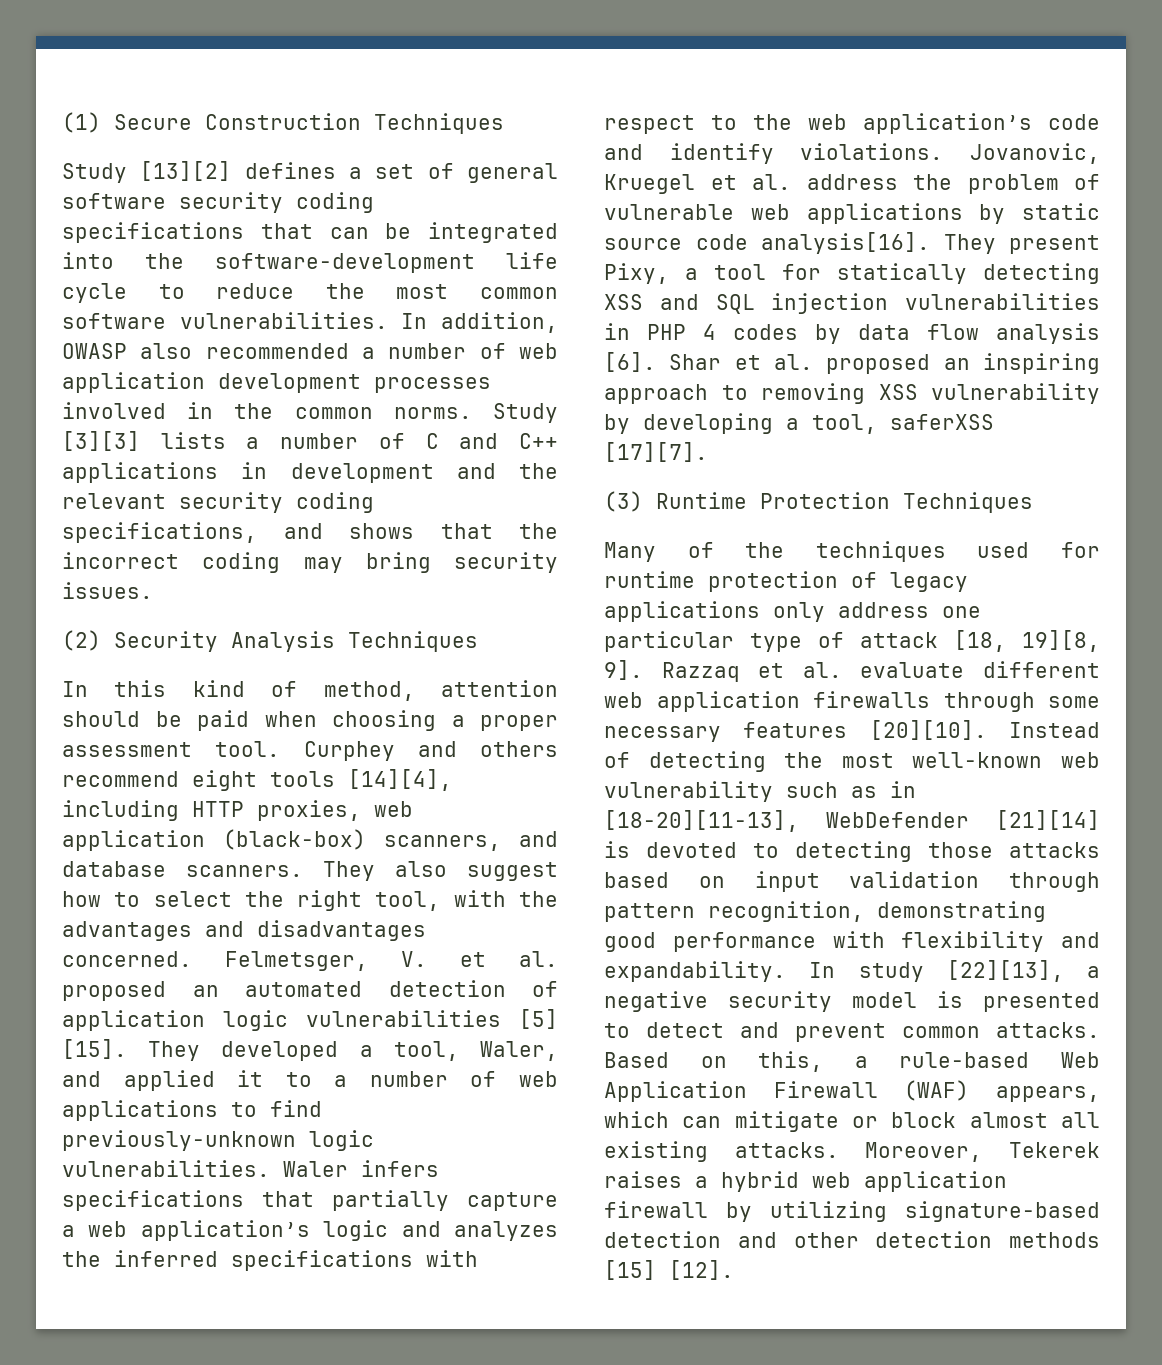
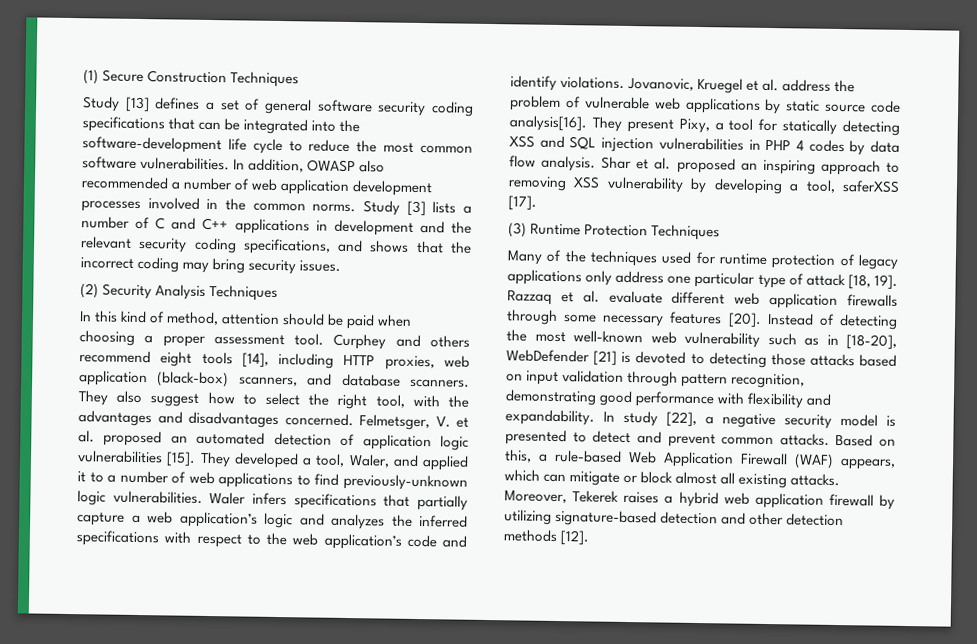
[140,161,232,181] [13][2] -> [124,96,150,113] [13]
[62,431,140,451] [3][3] -> [406,200,426,217] [3]
[348,769,452,791] [14][4], -> [241,352,269,368] [14],
[519,1009,558,1029] [5] -> (163, 457) none
[996,323,1100,344] [604,352,656,372] analysis [6]. -> [541,155,597,172] analysis.
[604,442,708,462] [17][7]. -> [508,195,537,211] [17].
[1022,630,1100,652] [604,660,643,680] 19][8, 9]. -> [873,274,898,290] 19].
[869,720,987,740] [20][10]. -> [727,312,762,328] [20].
[604,810,1100,832] [18-20][11-13], WebDefender [21][14] -> [846,334,897,350] [506,349,618,366] [18-20], WebDefender [21]
[946,960,1064,982] [22][13], -> [666,411,697,427] [22],
[604,1260,656,1280] [15] -> (558, 536) none

